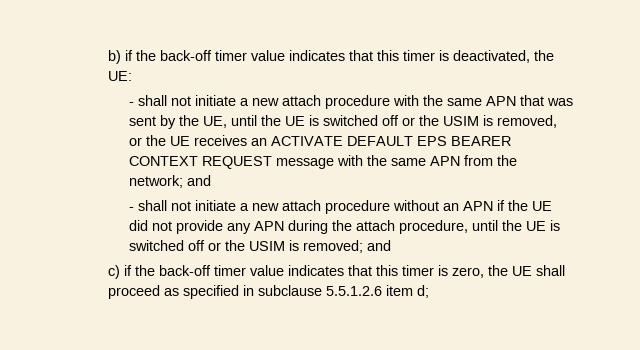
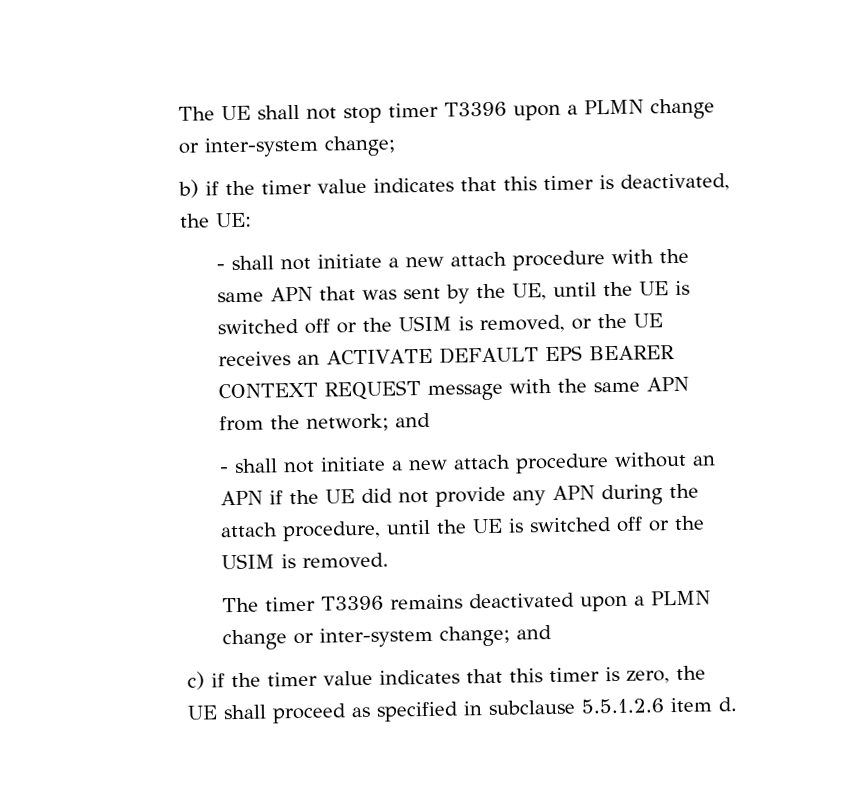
(108, 57) none -> [178,98,716,124] [178,135,397,158] The UE shall not stop timer T3396 upon a PLMN change or inter-system change; //
[160,50,213,61] back-off -> (256, 188) none
[302,240,363,253] removed; -> [301,552,389,569] [221,590,711,613] [221,625,510,651] removed. // The timer T3396 remains deactivated upon a PLMN change or inter-system change;
[159,265,212,276] back-off -> (262, 680) none
[417,285,430,298] d; -> [718,697,738,712] d.

